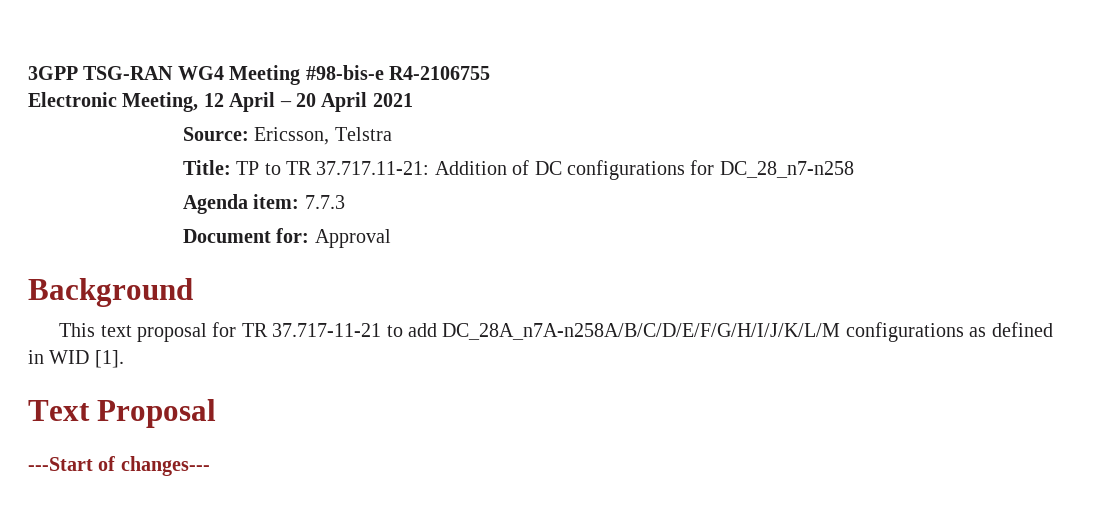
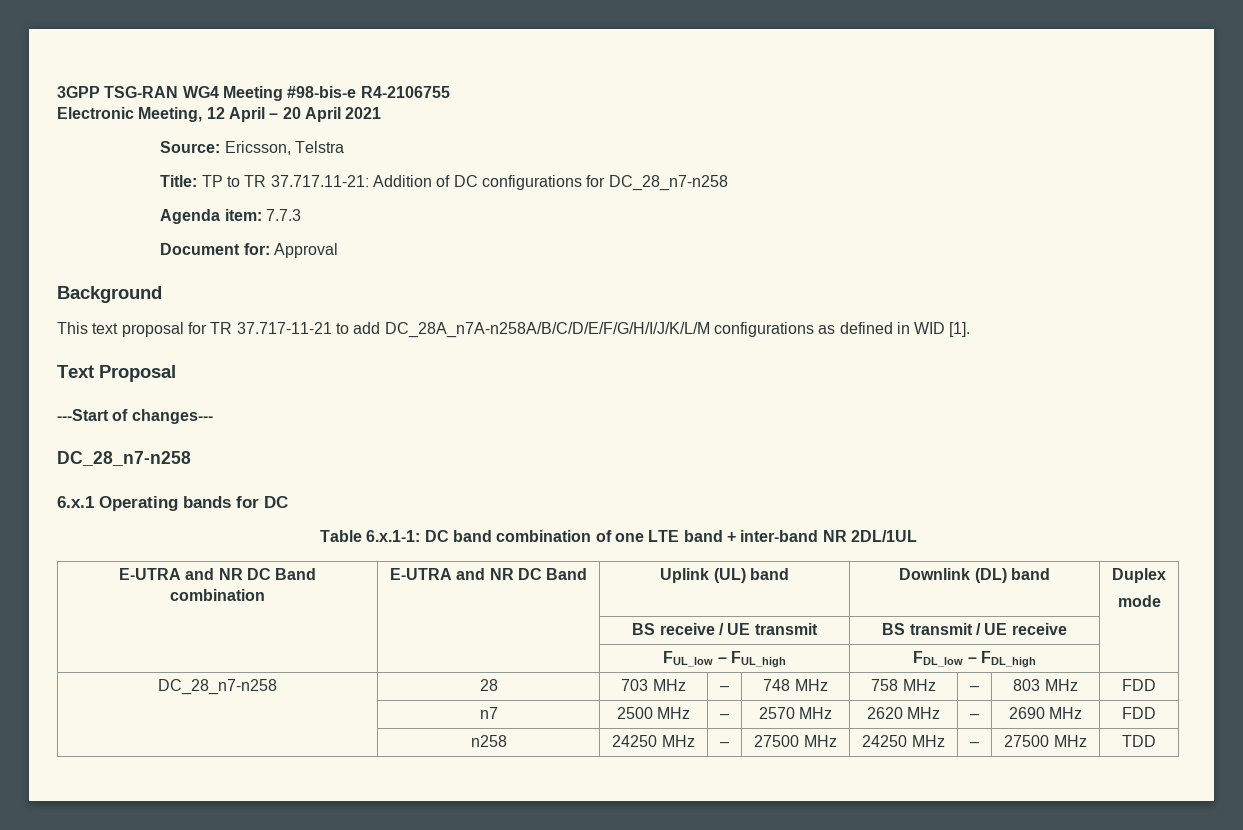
(210, 466) none -> [57,451,191,466] [57,496,288,511] [320,530,917,542] [118,568,317,580] [170,589,265,601] [389,568,588,580] [660,568,789,583] [899,568,1050,583] [1112,568,1166,583] [1117,595,1161,607] [632,623,818,635] [882,623,1067,635] [663,651,786,667] [913,651,1036,667] [158,679,277,695] [479,679,498,691] [621,679,686,691] [720,686,729,691] [763,679,828,691] [871,679,936,691] [970,686,979,691] [1013,679,1078,691] [1122,679,1156,691] [479,707,498,719] [616,707,691,719] [720,714,729,719] [758,707,833,719] [866,707,941,719] [970,714,979,719] [1008,707,1083,719] [1122,707,1156,719] [470,735,507,747] [612,735,695,747] [720,742,729,747] [754,735,837,747] [862,735,945,747] [970,742,979,747] [1004,735,1087,747] [1122,735,1156,747] // DC_28_n7-n258 // 6.x.1 Operating bands for DC // Table 6.x.1-1: DC band combination of one LTE band + inter-band NR 2DL/1UL // E-UTRA and NR DC Band combination | E-UTRA and NR DC Band | Uplink (UL) band | Downlink (DL) band | Duplex // mode // | | BS receive / UE transmit | BS transmit / UE receive | // | | FUL_low – FUL_high | FDL_low – FDL_high | // DC_28_n7-n258 | 28 | 703 MHz | – | 748 MHz | 758 MHz | – | 803 MHz | FDD // | n7 | 2500 MHz | – | 2570 MHz | 2620 MHz | – | 2690 MHz | FDD // | n258 | 24250 MHz | – | 27500 MHz | 24250 MHz | – | 27500 MHz | TDD

